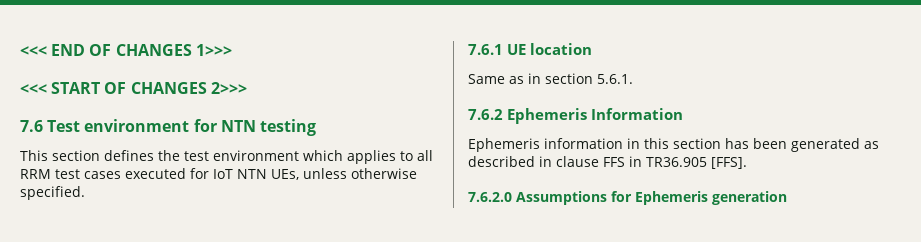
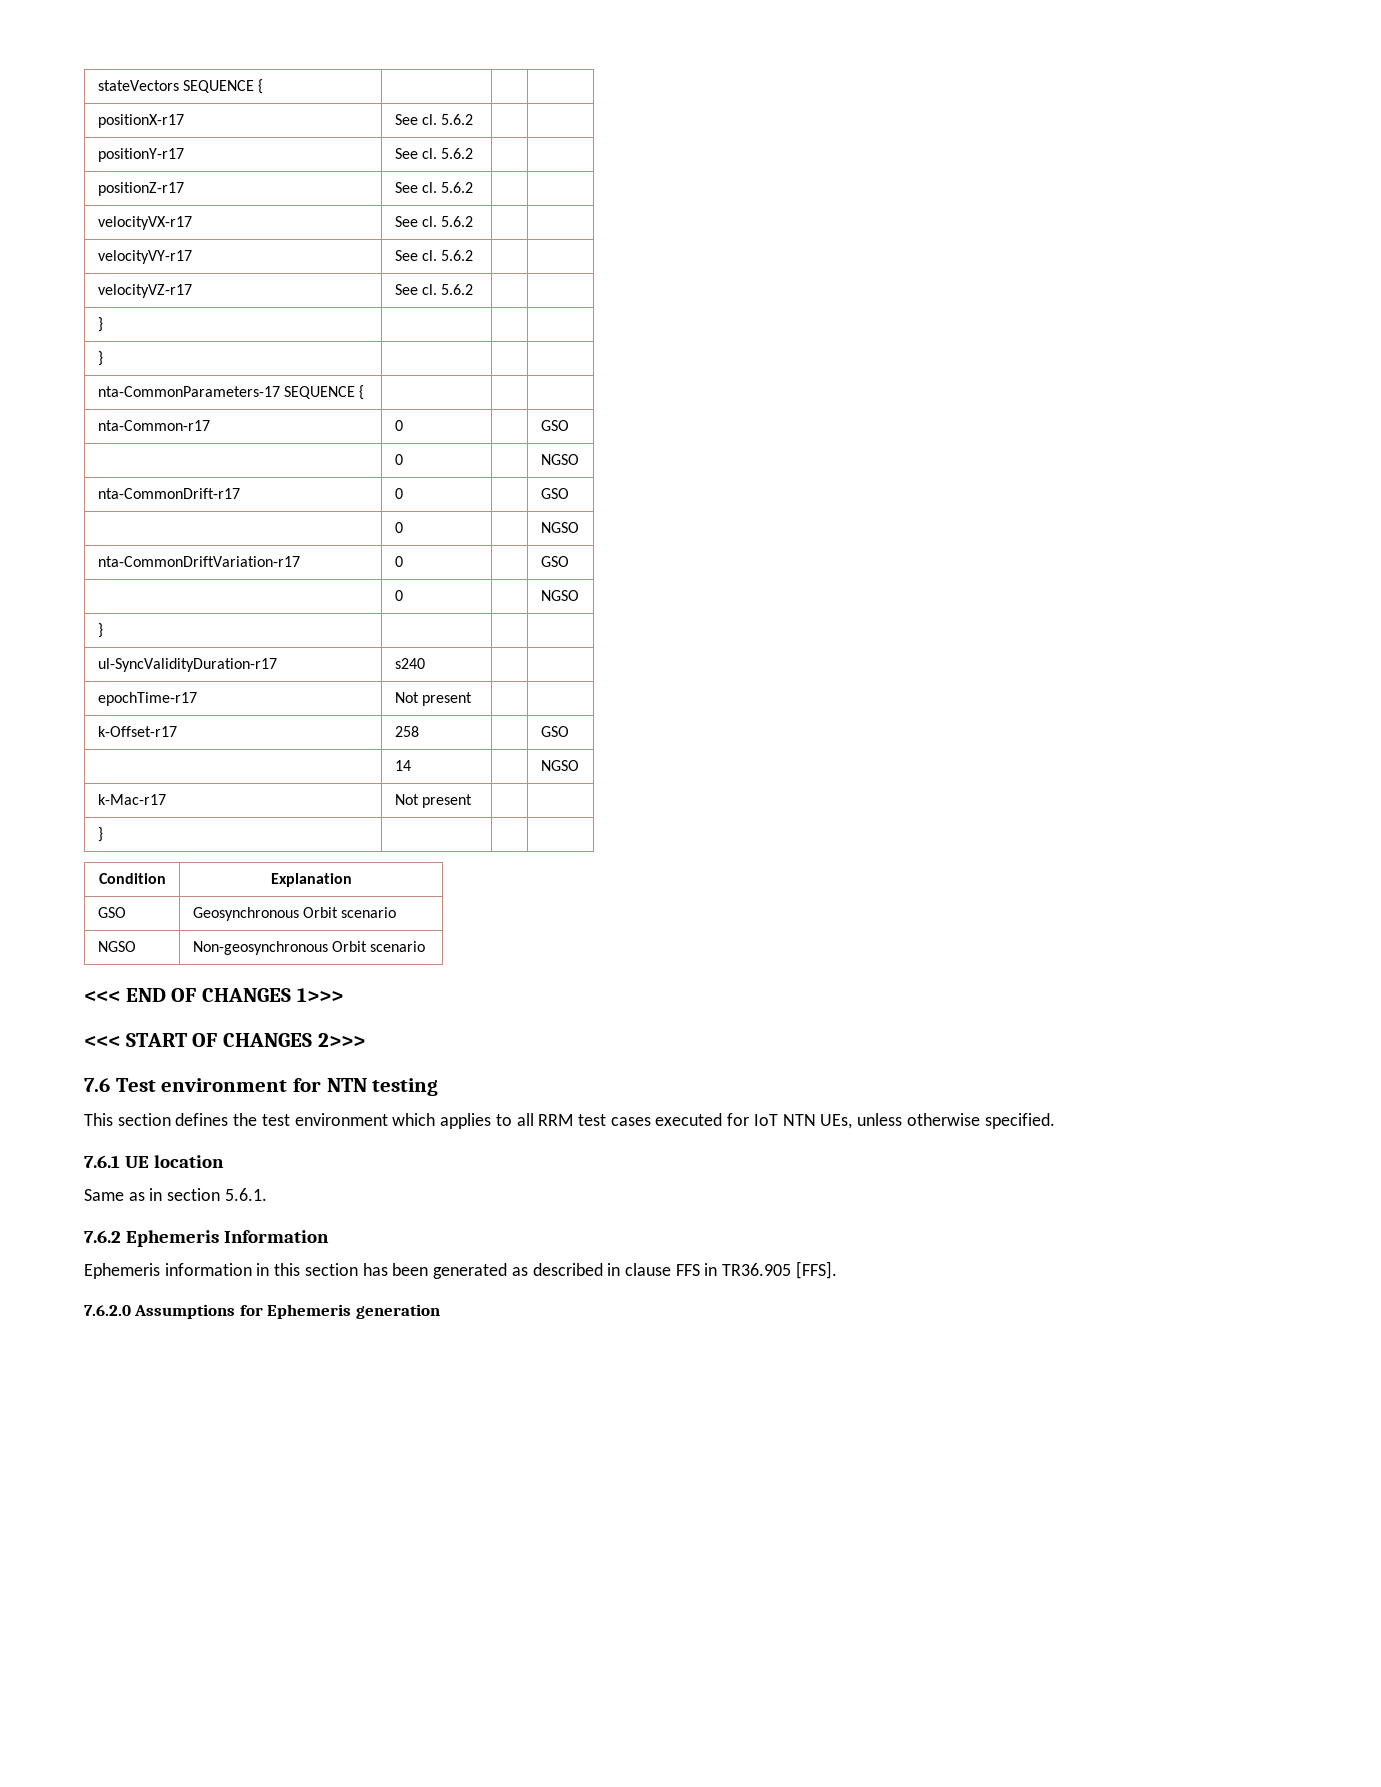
(20, 51) none -> [97,79,264,94] [97,114,184,128] [394,114,474,125] [97,148,184,162] [394,148,474,159] [97,182,184,196] [394,182,474,193] [97,216,192,230] [394,216,474,227] [97,250,192,264] [394,250,474,261] [97,284,192,298] [394,284,474,295] [97,317,103,332] [97,351,103,366] [97,385,365,400] [97,420,210,431] [394,420,403,431] [540,420,569,431] [394,454,403,465] [540,454,579,465] [97,488,240,499] [394,488,403,499] [540,488,569,499] [394,522,403,533] [540,522,579,533] [97,556,300,567] [394,556,403,567] [540,556,569,567] [394,590,403,601] [540,590,579,601] [97,623,103,638] [97,658,277,672] [394,658,425,669] [97,692,197,706] [394,692,472,706] [97,726,177,737] [394,726,419,737] [540,726,569,737] [394,760,411,771] [540,760,579,771] [97,794,166,805] [394,794,472,808] [97,827,103,842] [98,873,166,884] [270,873,352,887] [97,907,126,918] [192,907,397,921] [97,941,136,952] [192,941,426,955] stateVectors SEQUENCE { | | | // positionX-r17 | See cl. 5.6.2 | | // positionY-r17 | See cl. 5.6.2 | | // positionZ-r17 | See cl. 5.6.2 | | // velocityVX-r17 | See cl. 5.6.2 | | // velocityVY-r17 | See cl. 5.6.2 | | // velocityVZ-r17 | See cl. 5.6.2 | | // } | | | // } | | | // nta-CommonParameters-17 SEQUENCE { | | | // nta-Common-r17 | 0 | | GSO // | 0 | | NGSO // nta-CommonDrift-r17 | 0 | | GSO // | 0 | | NGSO // nta-CommonDriftVariation-r17 | 0 | | GSO // | 0 | | NGSO // } | | | // ul-SyncValidityDuration-r17 | s240 | | // epochTime-r17 | Not present | | // k-Offset-r17 | 258 | | GSO // | 14 | | NGSO // k-Mac-r17 | Not present | | // } | | | // Condition | Explanation // GSO | Geosynchronous Orbit scenario // NGSO | Non-geosynchronous Orbit scenario //

